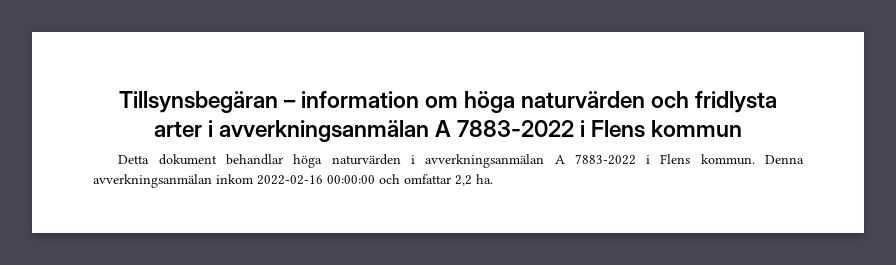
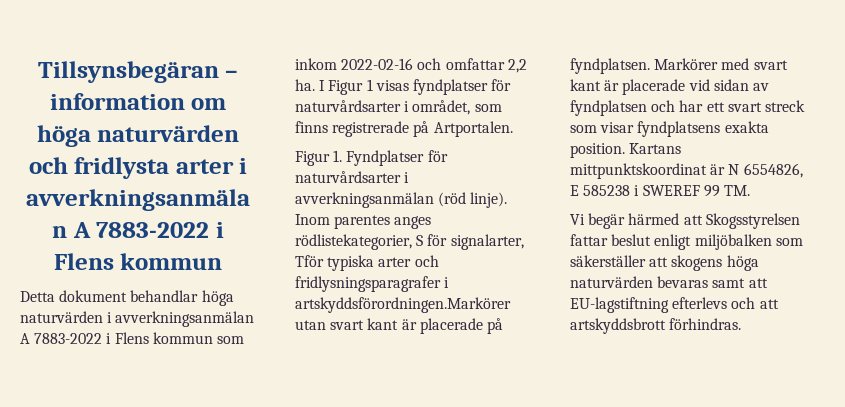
[700,154,805,165] [93,174,212,188] kommun. Denna avverkningsanmälan -> [152,332,244,344] kommun som
[327,175,375,184] 00:00:00 -> (414, 64) none
(493, 179) none -> [319,79,512,95] [295,100,502,115] [295,121,513,137] [295,150,448,166] [295,171,410,183] [295,192,508,208] [295,214,432,229] [295,234,524,250] [295,255,439,271] [295,276,450,292] [295,297,511,313] [295,318,503,334] [570,58,788,74] [570,79,769,95] [570,100,805,116] [570,121,769,137] [570,143,682,158] [570,163,803,179] [570,185,750,197] [570,213,800,229] [570,234,803,250] [570,255,759,271] [570,276,768,288] [570,297,779,313] [570,318,742,334] I Figur 1 visas fyndplatser för naturvårdsarter i området, som finns registrerade på Artportalen. // Figur 1. Fyndplatser för naturvårdsarter i avverkningsanmälan (röd linje). Inom parentes anges rödlistekategorier, S för signalarter, Tför typiska arter och fridlysningsparagrafer i artskyddsförordningen.Markörer utan svart kant är placerade på fyndplatsen. Markörer med svart kant är placerade vid sidan av fyndplatsen och har ett svart streck som visar fyndplatsens exakta position. Kartans mittpunktskoordinat är N 6554826, E 585238 i SWEREF 99 TM. // Vi begär härmed att Skogsstyrelsen fattar beslut enligt miljöbalken som säkerställer att skogens höga naturvärden bevaras samt att EU-lagstiftning efterlevs och att artskyddsbrott förhindras.

